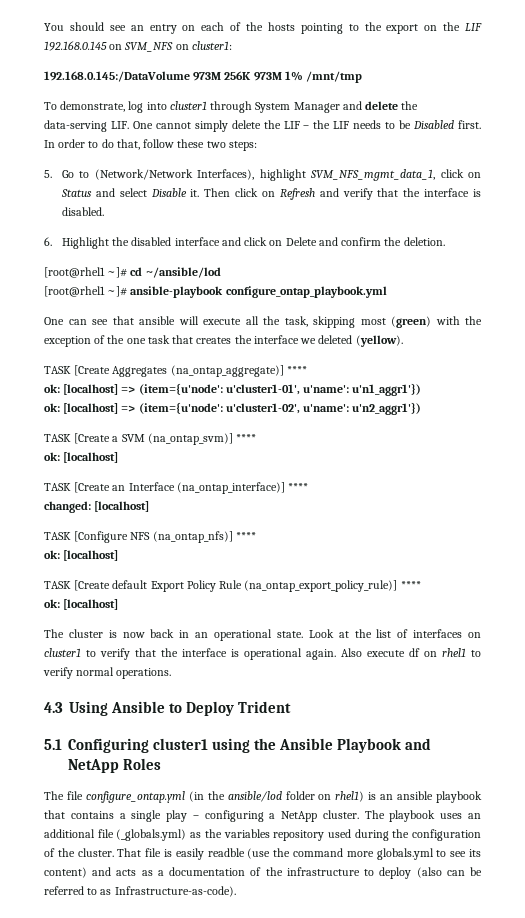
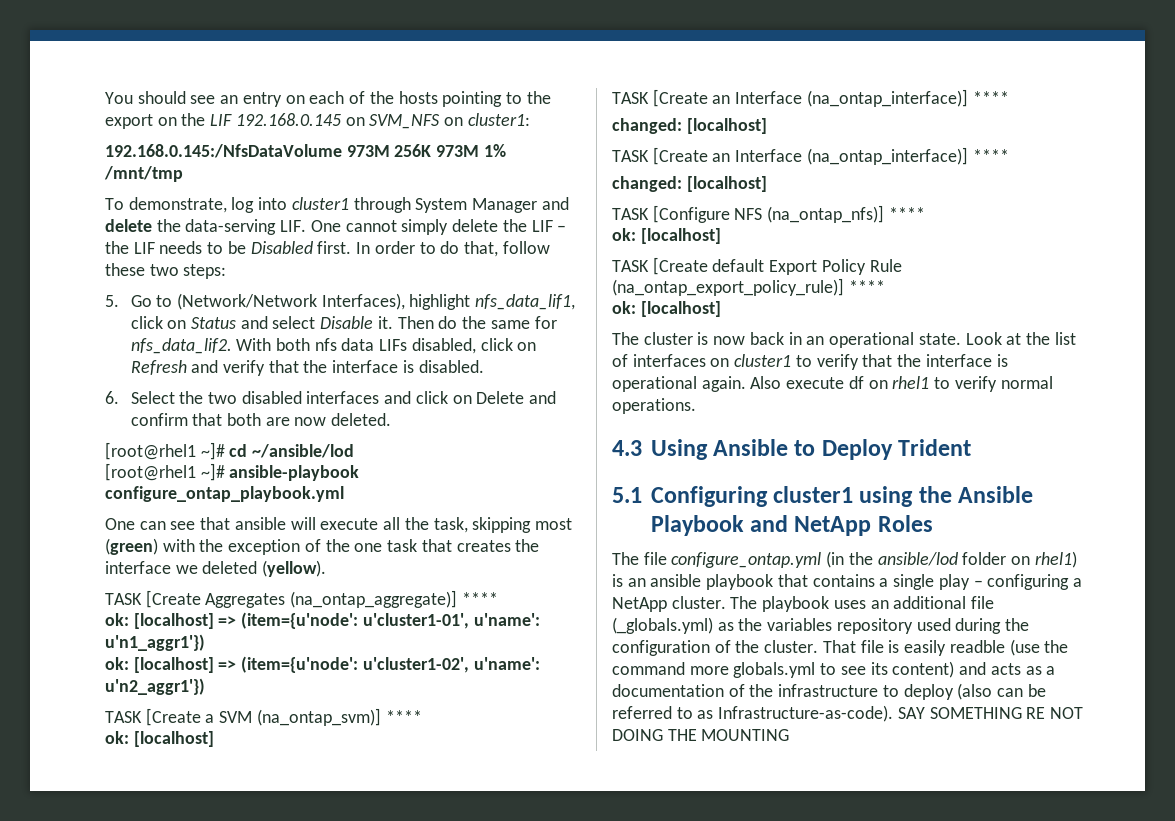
[44,71,190,82] 192.168.0.145:/DataVolume -> [105,144,342,158] 192.168.0.145:/NfsDataVolume
[310,169,436,181] SVM_NFS_mgmt_data_1, -> [475,294,576,310] nfs_data_lif1,
(231, 192) none -> [438,316,557,329] [130,338,476,354] do the same for nfs_data_lif2. With both nfs data LIFs disabled,
[61,237,220,249] Highlight the disabled interface -> [130,391,380,404] Select the two disabled interfaces
[384,237,445,246] the deletion. -> [192,413,392,426] that both are now deleted.
(150, 506) none -> [612,147,1009,165] [612,176,767,192] // TASK [Create an Interface (na_ontap_interface)] **** // changed: [localhost]
(236, 891) none -> [897,707,1084,719] [612,729,790,741] SAY SOMETHING RE NOT DOING THE MOUNTING

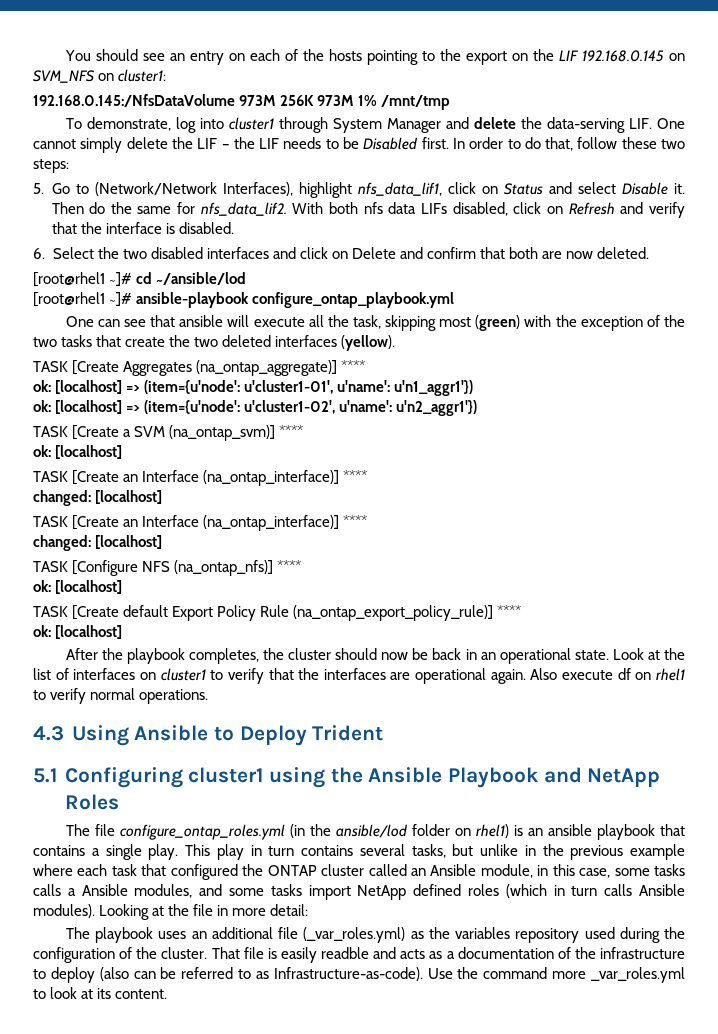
[354,539,540,552] [105,561,258,574] one task that creates the interface we deleted -> [33,335,338,347] two tasks that create the two deleted interfaces
[612,332,746,345] The cluster is now -> [65,648,429,664] After the playbook completes, the cluster should now be
[925,354,1008,367] interface is -> [323,668,411,680] interfaces are
[671,552,822,568] configure_ontap.yml -> [119,824,285,840] configure_ontap_roles.yml
[938,574,1082,590] [612,596,726,612] play – configuring a NetApp cluster. -> [148,844,685,860] [33,864,685,880] [33,884,685,900] [33,904,309,920] play. This play in turn contains several tasks, but unlike in the previous example where each task that configured the ONTAP cluster called an Ansible module, in this case, some tasks calls a Ansible modules, and some tasks import NetApp defined roles (which in turn calls Ansible modules). Looking at the file in more detail: //
[612,617,713,634] (_globals.yml) -> [303,927,406,943] (_var_roles.yml)
[1009,639,1069,656] [612,661,955,678] (use the command more globals.yml to see its content) -> (369, 953) none
[897,707,1084,719] [612,729,790,741] SAY SOMETHING RE NOT DOING THE MOUNTING -> [427,967,685,983] [33,987,168,999] Use the command more _var_roles.yml to look at its content.

